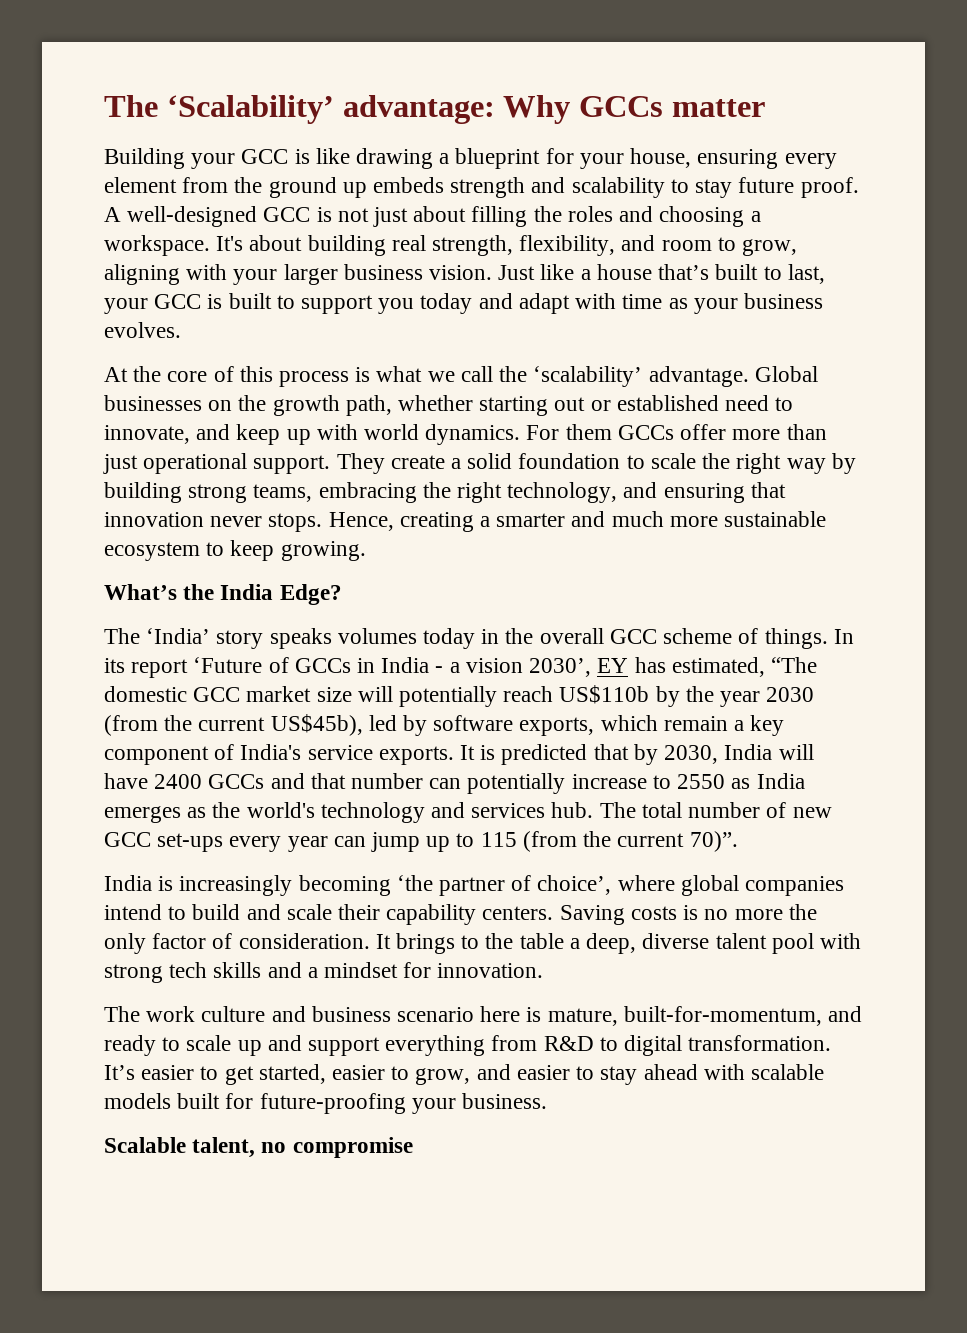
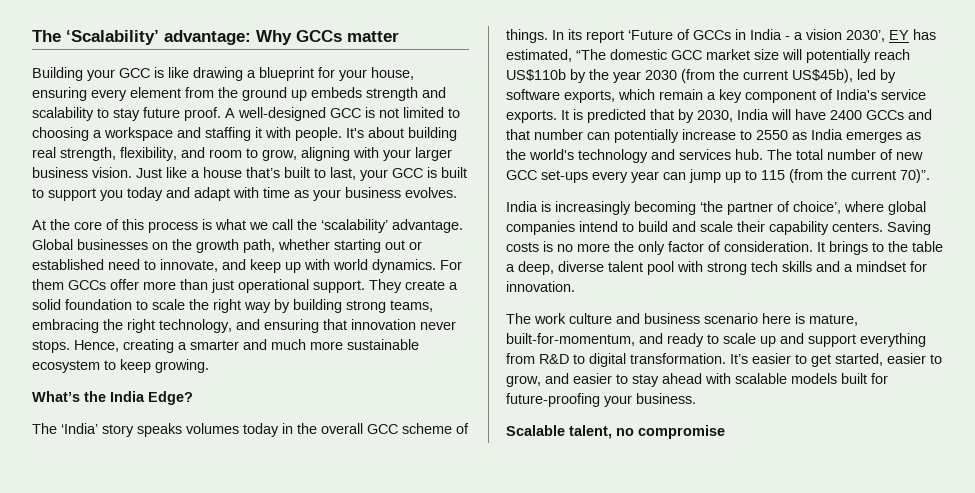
[373,206,761,227] [104,235,210,256] just about filling the roles and choosing a workspace. -> [403,107,460,118] [32,127,342,141] limited to choosing a workspace and staffing it with people.

